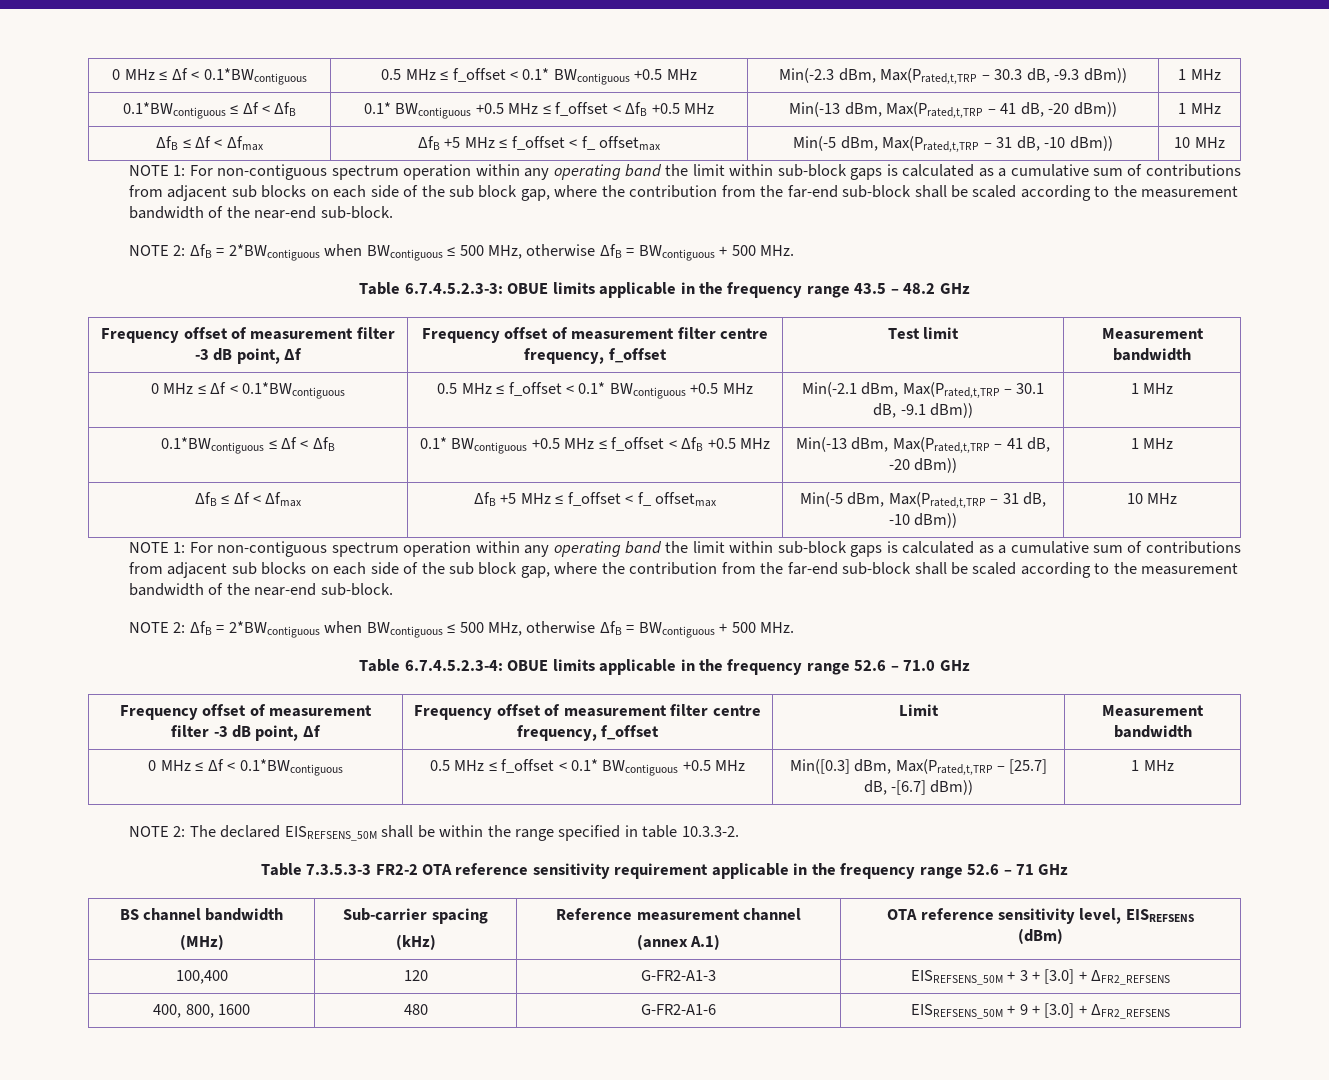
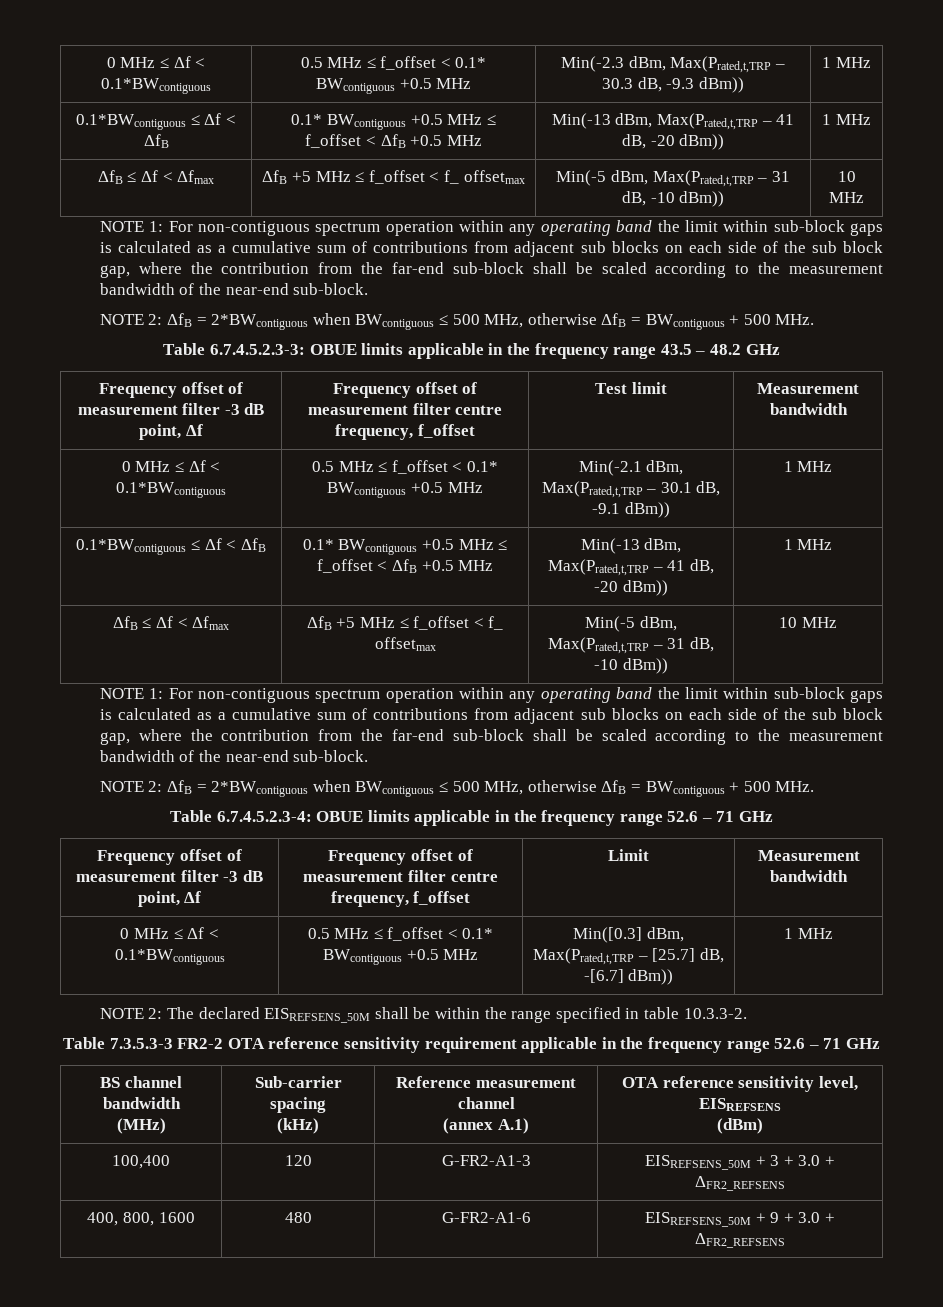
[903,660,936,671] 71.0 -> [716,811,735,822] 71
[1044,969,1075,984] [3.0] -> [798,1155,821,1166] 3.0
[1044,1003,1075,1018] [3.0] -> [798,1212,821,1223] 3.0

